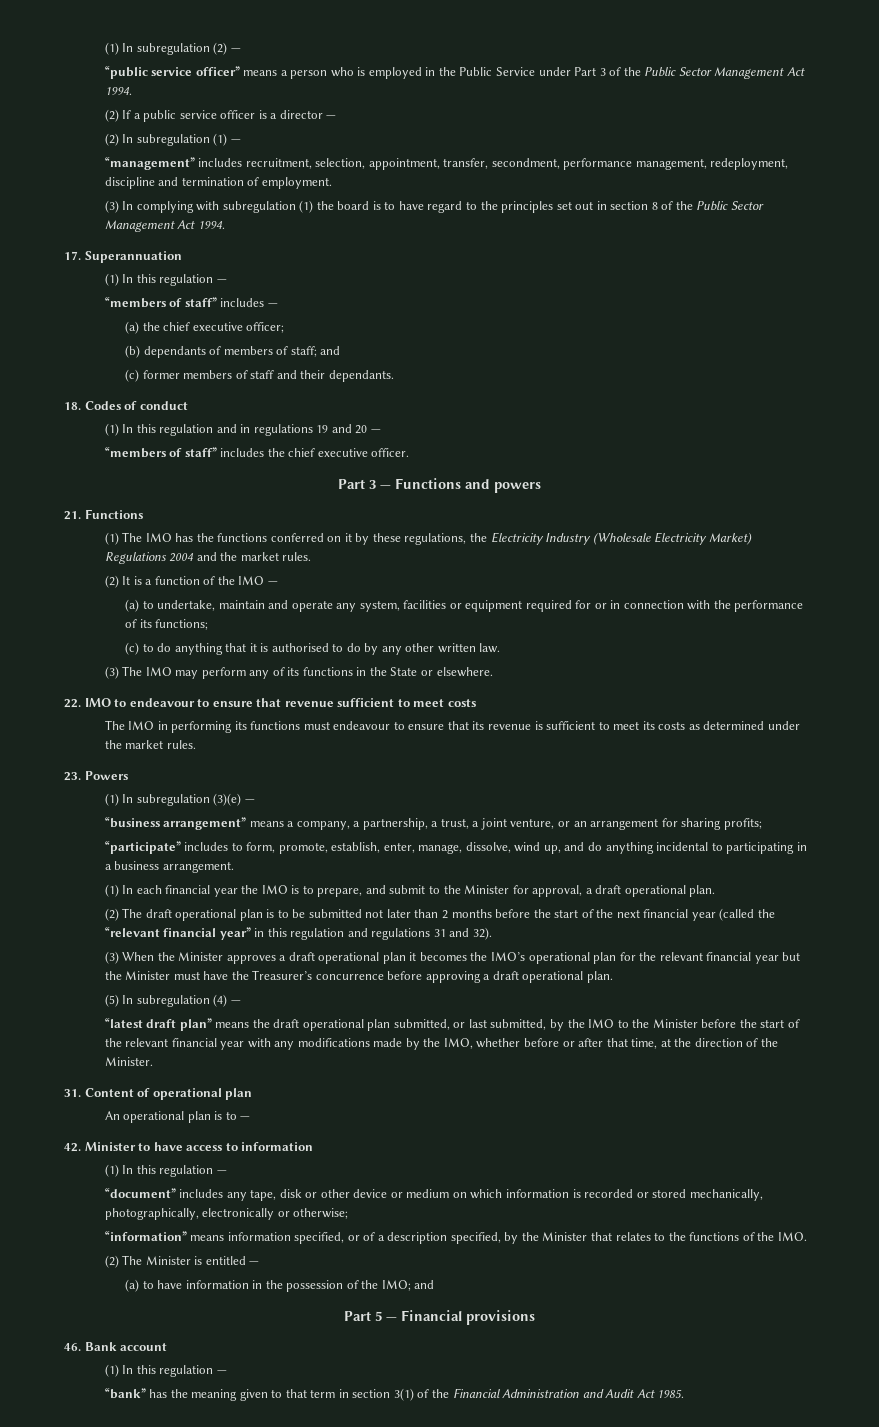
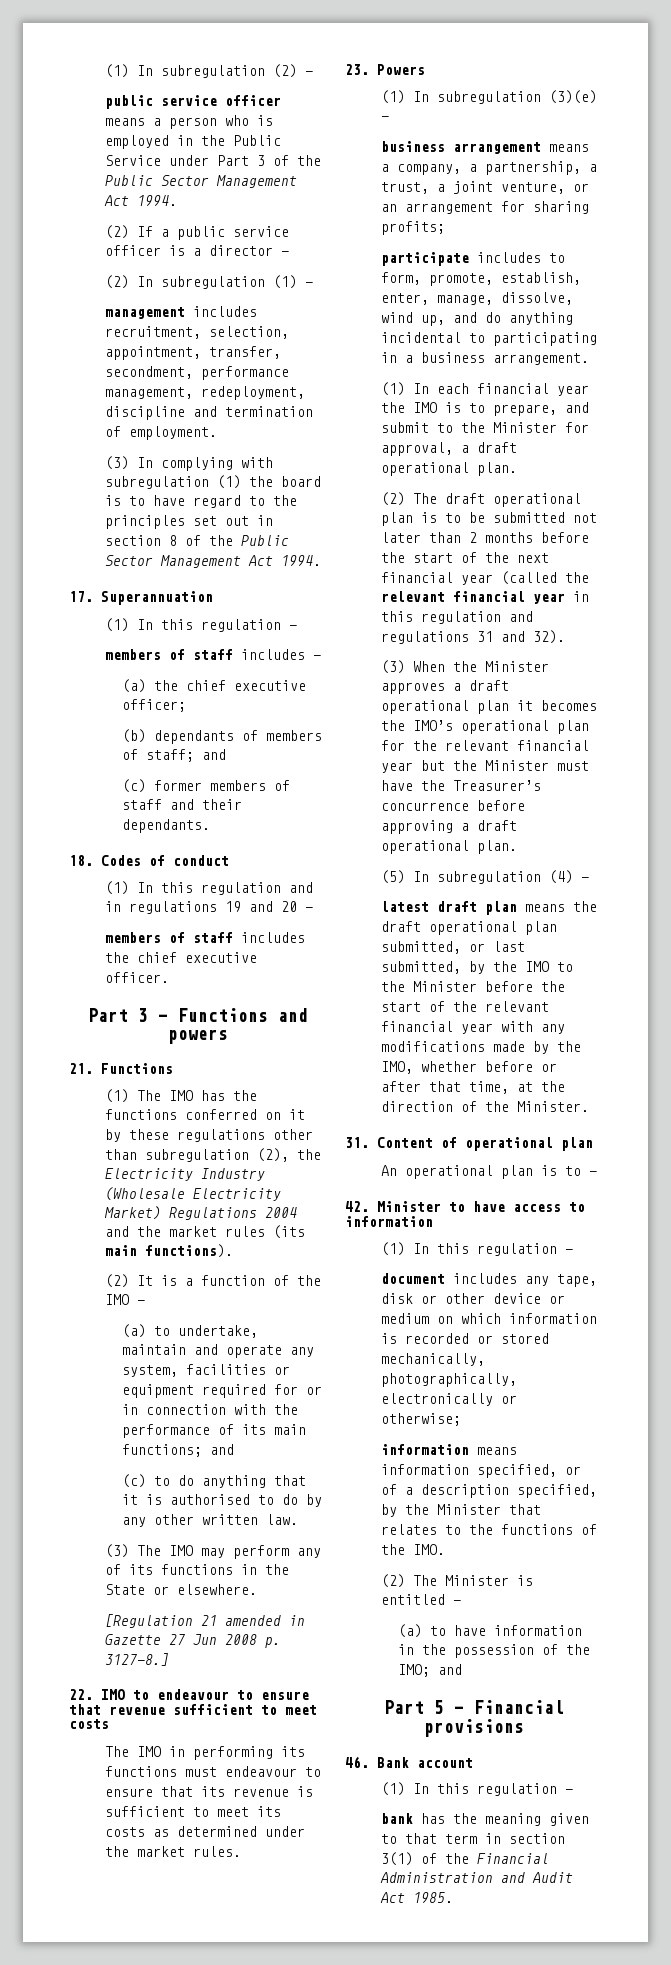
[104,66,240,79] “public service officer” -> [104,95,281,109] public service officer
[104,157,195,170] “management” -> [104,307,185,319] management
[104,297,217,308] “members of staff” -> [104,649,233,660] members of staff
[104,447,217,458] “members of staff” -> [104,932,233,943] members of staff
[404,533,467,545] regulations, -> [176,1129,313,1142] [104,1148,289,1162] regulations other than subregulation (2),
[282,552,312,561] rules. -> [224,1225,305,1239] [104,1244,233,1258] rules (its main functions).
(152, 623) none -> [274,1424,307,1435] main
(209, 624) none -> [210,1444,235,1455] and
(493, 672) none -> [104,1614,305,1628] [104,1634,281,1648] [104,1653,169,1666] // [Regulation 21 amended in Gazette 27 Jun 2008 p. 3127-8.]
[104,817,247,830] “business arrangement” -> [380,141,541,154] business arrangement
[104,841,181,854] “participate” -> [380,252,469,266] participate
[104,927,251,940] “relevant financial year” -> [380,591,565,604] relevant financial year
[104,1018,212,1031] “latest draft plan” -> [380,901,517,915] latest draft plan
[104,1188,176,1198] “document” -> [380,1273,445,1284] document
[104,1231,187,1241] “information” -> [380,1444,469,1455] information
[104,1388,146,1399] “bank” -> [380,1813,413,1824] bank

